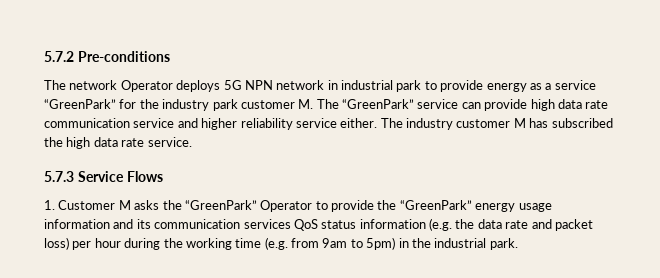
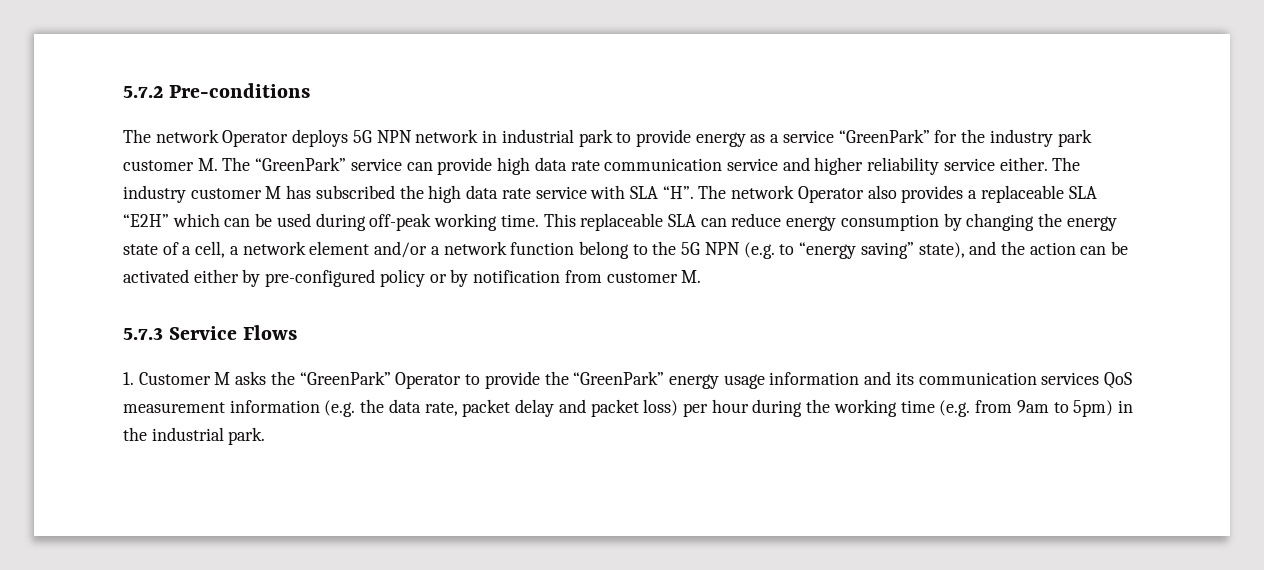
[147,137,192,147] service. -> [535,185,1097,203] [123,213,1117,231] [123,241,1129,259] [123,269,702,287] service with SLA “H”. The network Operator also provides a replaceable SLA “E2H” which can be used during off-peak working time. This replaceable SLA can reduce energy consumption by changing the energy state of a cell, a network element and/or a network function belong to the 5G NPN (e.g. to “energy saving” state), and the action can be activated either by pre-configured policy or by notification from customer M.
[321,220,357,229] status -> [123,402,225,413] measurement
[505,220,529,229] rate -> [424,399,555,417] rate, packet delay

